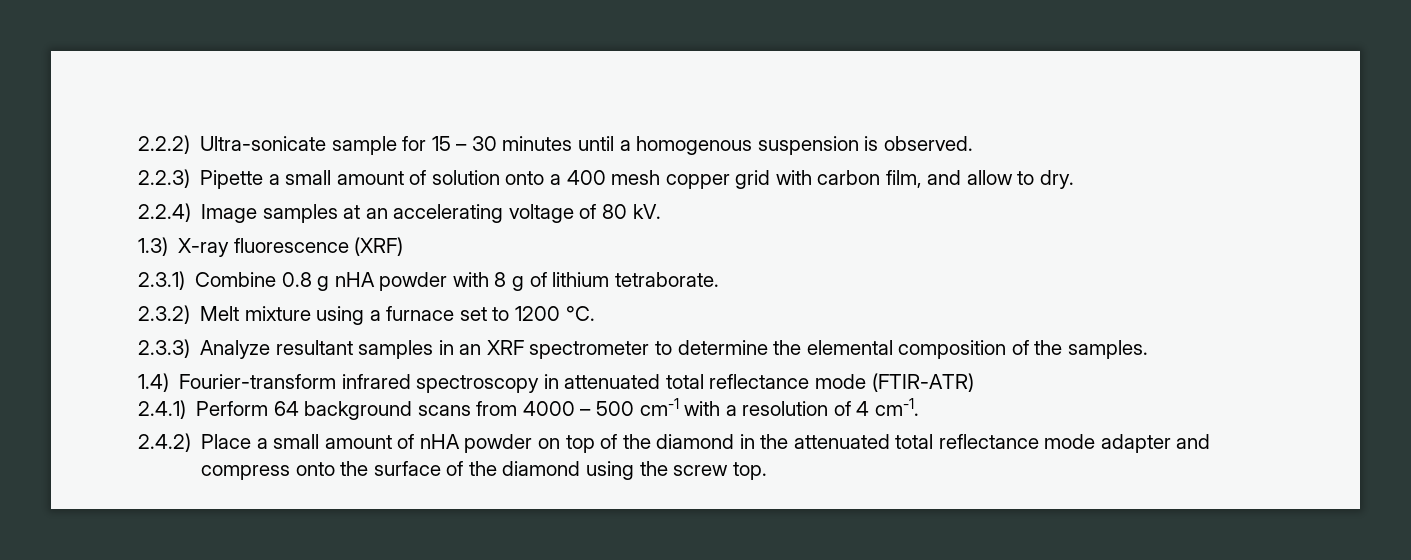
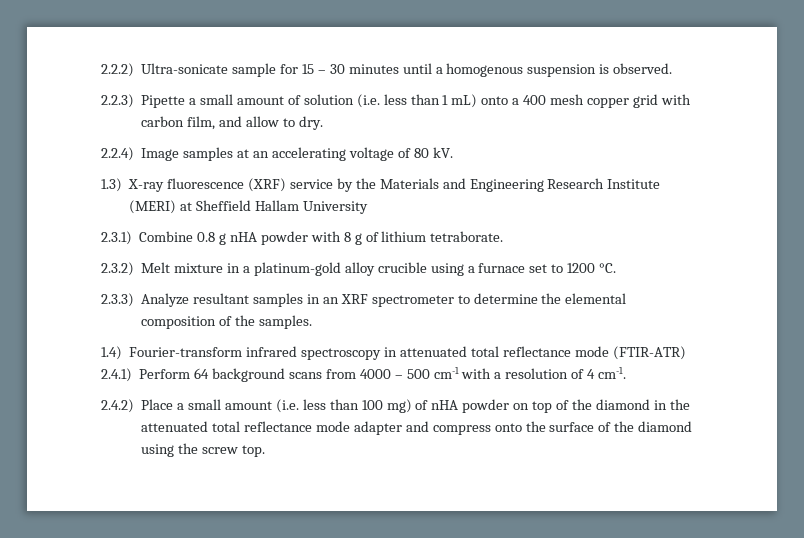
(500, 177) none -> [356,94,478,108] (i.e. less than 1 mL)
(404, 246) none -> [289,178,661,192] [129,200,368,214] service by the Materials and Engineering Research Institute (MERI) at Sheffield Hallam University
(311, 313) none -> [227,262,427,276] in a platinum-gold alloy crucible
(392, 442) none -> [275,399,412,413] (i.e. less than 100 mg)

